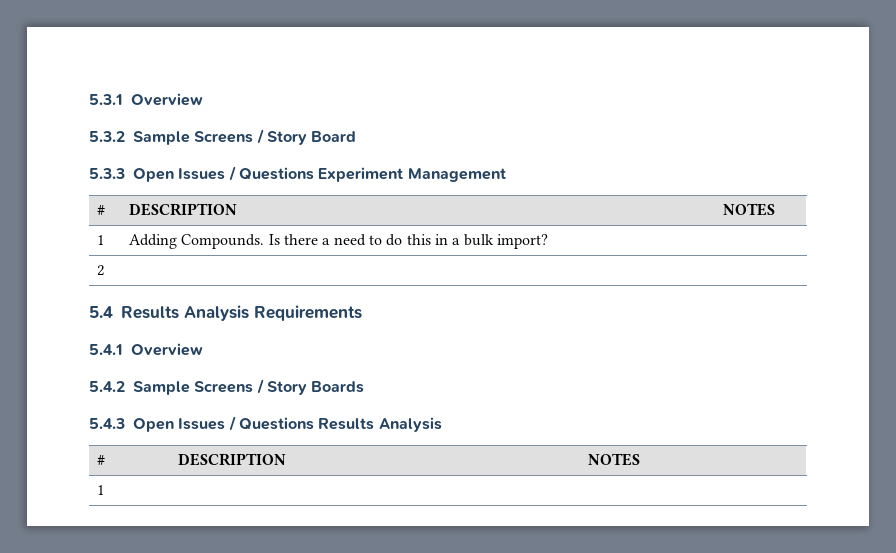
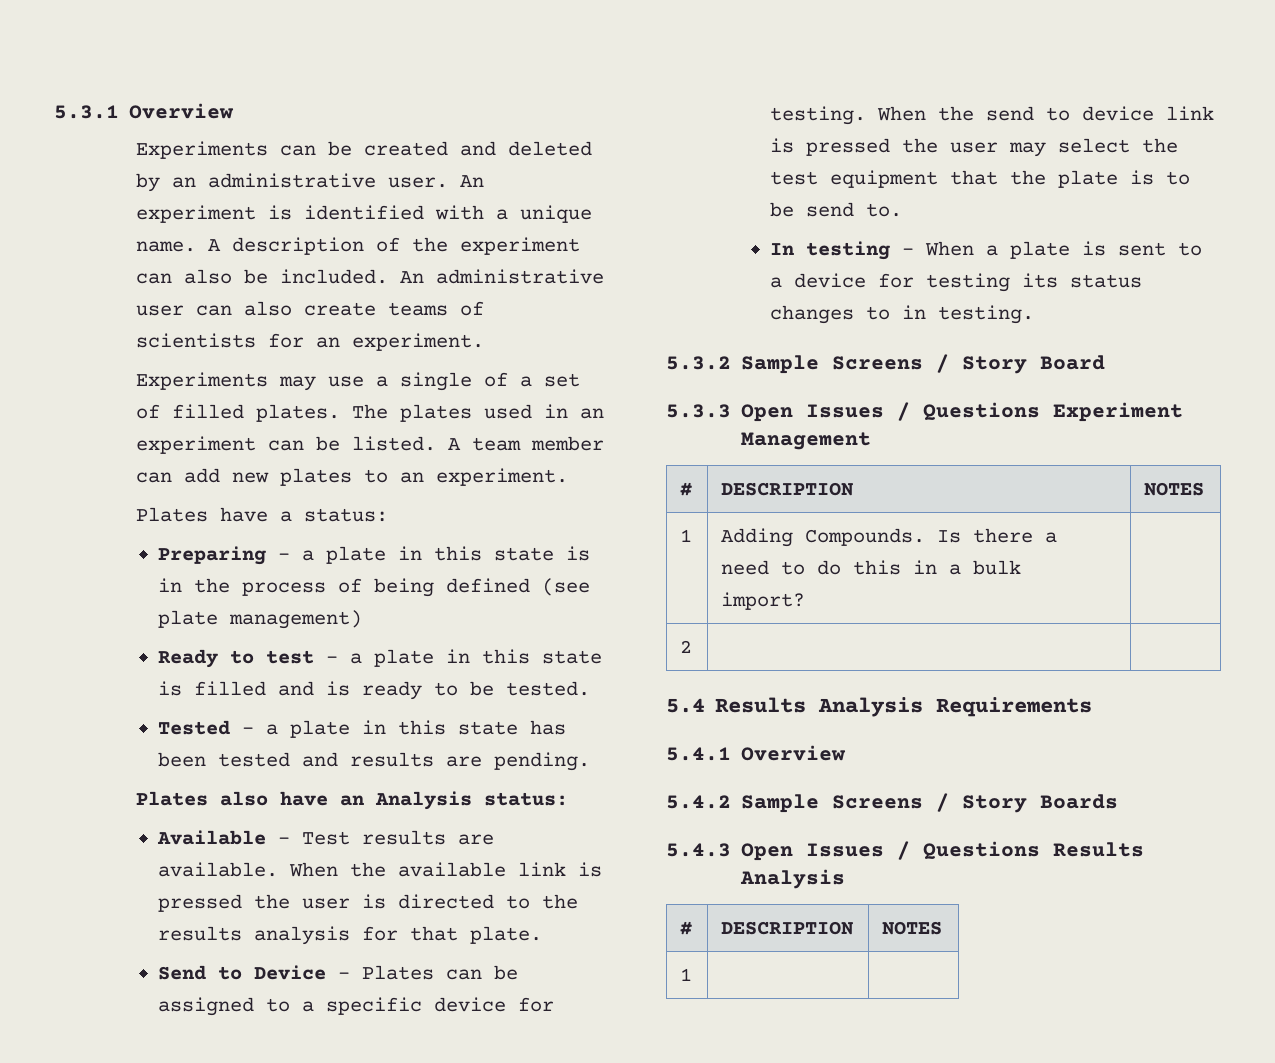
(203, 99) none -> [135,141,592,159] [135,173,484,192] [135,205,592,223] [135,237,580,255] [135,269,604,284] [135,301,484,316] [135,333,484,351] [135,372,580,391] [135,404,604,422] [135,436,604,454] [135,468,568,486] [135,507,388,522] [158,546,591,565] [158,578,591,597] [158,610,363,629] [158,649,603,668] [158,681,591,700] [158,720,567,738] [158,752,591,771] [135,791,568,810] [157,830,495,845] [158,862,603,877] [158,894,579,912] [158,926,543,945] [158,965,519,980] [158,997,555,1016] [770,106,1215,125] [770,138,1179,157] [770,170,1191,188] [770,202,903,217] [770,241,1203,260] [770,273,1143,292] [770,305,1035,324] // Experiments can be created and deleted by an administrative user. An experiment is identified with a unique name. A description of the experiment can also be included. An administrative user can also create teams of scientists for an experiment. // Experiments may use a single of a set of filled plates. The plates used in an experiment can be listed. A team member can add new plates to an experiment. // Plates have a status: // Preparing – a plate in this state is in the process of being defined (see plate management) // Ready to test – a plate in this state is filled and is ready to be tested. // Tested – a plate in this state has been tested and results are pending. // Plates also have an Analysis status: // Available – Test results are available. When the available link is pressed the user is directed to the results analysis for that plate. // Send to Device – Plates can be assigned to a specific device for testing. When the send to device link is pressed the user may select the test equipment that the plate is to be send to. // In testing – When a plate is sent to a device for testing its status changes to in testing.

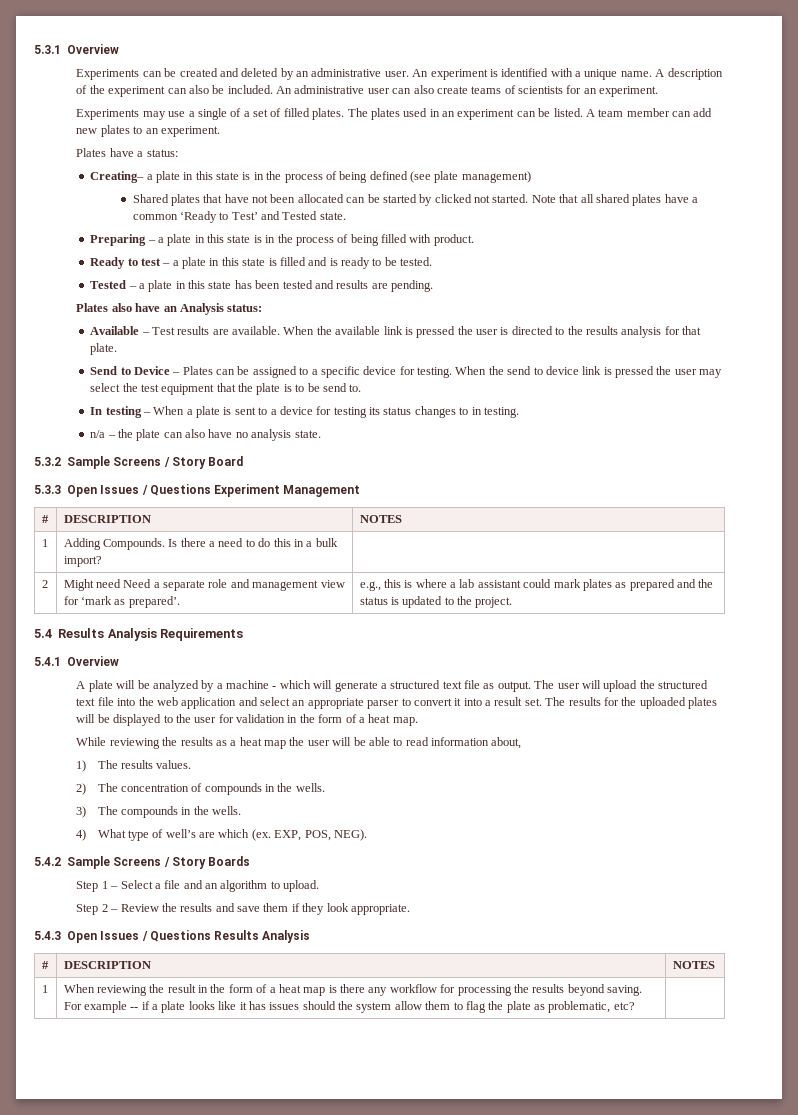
[158,546,291,565] Preparing – -> [90,171,145,183] Creating–
(363, 619) none -> [132,194,699,206] [132,211,346,223] [90,234,474,246] // Shared plates that have not been allocated can be started by clicked not started. Note that all shared plates have a common ‘Ready to Test’ and Tested state. // Preparing – a plate in this state is in the process of being filled with product.
(1035, 314) none -> [90,429,321,441] // n/a – the plate can also have no analysis state.
(693, 646) | -> [63,579,345,591] [63,596,180,608] [359,579,714,591] [359,596,513,608] Might need Need a separate role and management view for ‘mark as prepared’. | e.g., this is where a lab assistant could mark plates as prepared and the status is updated to the project.
(847, 753) none -> [76,680,709,692] [76,697,718,709] [76,714,418,726] [76,737,522,749] [76,760,192,772] [76,783,325,795] [76,806,242,818] [76,829,367,841] // A plate will be analyzed by a machine - which will generate a structured text file as output. The user will upload the structured text file into the web application and select an appropriate parser to convert it into a result set. The results for the uploaded plates will be displayed to the user for validation in the form of a heat map. // While reviewing the results as a heat map the user will be able to read information about, // 1) The results values. // 2) The concentration of compounds in the wells. // 3) The compounds in the wells. // 4) What type of well’s are which (ex. EXP, POS, NEG).
(1119, 801) none -> [76,880,320,892] [76,903,410,915] // Step 1 – Select a file and an algorithm to upload. // Step 2 – Review the results and save them if they look appropriate.
(693, 974) none -> [63,984,643,996] [63,1001,635,1013] When reviewing the result in the form of a heat map is there any workflow for processing the results beyond saving. For example -- if a plate looks like it has issues should the system allow them to flag the plate as problematic, etc?

